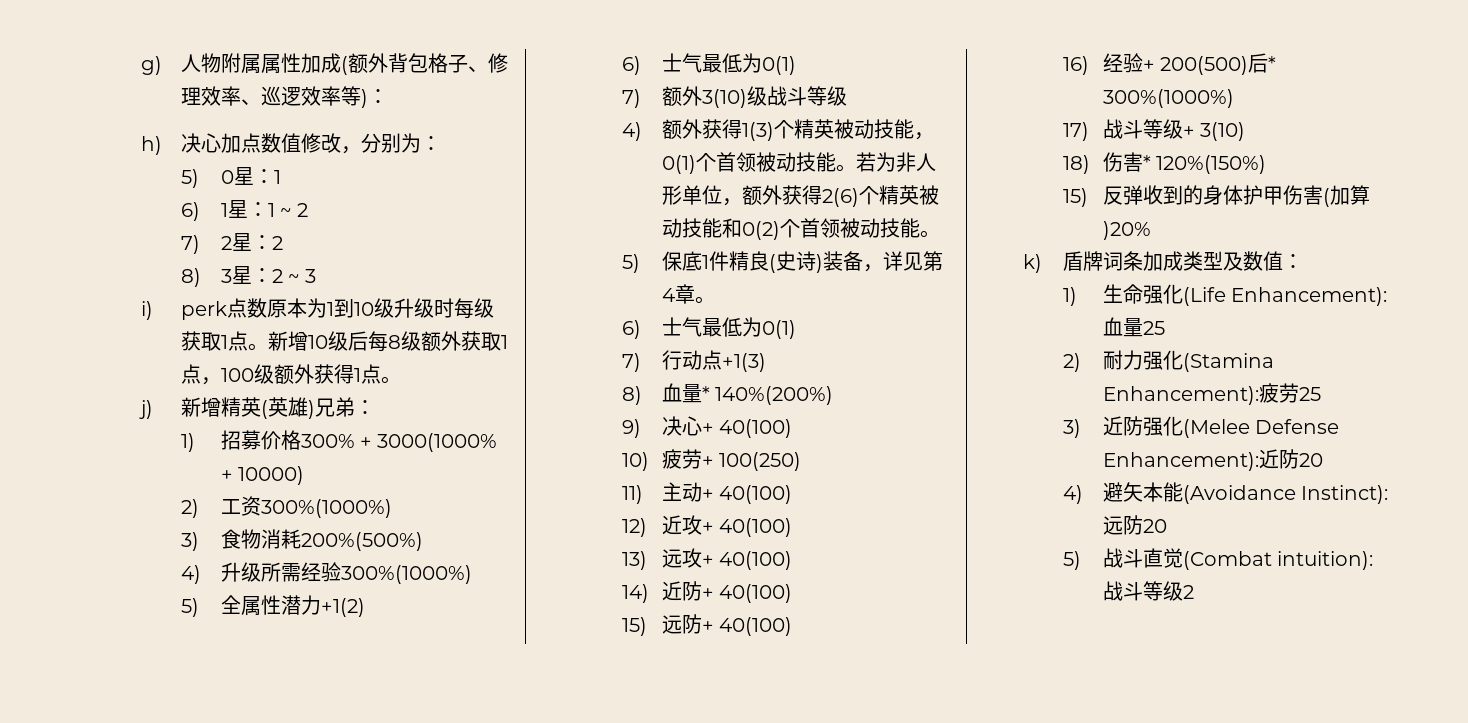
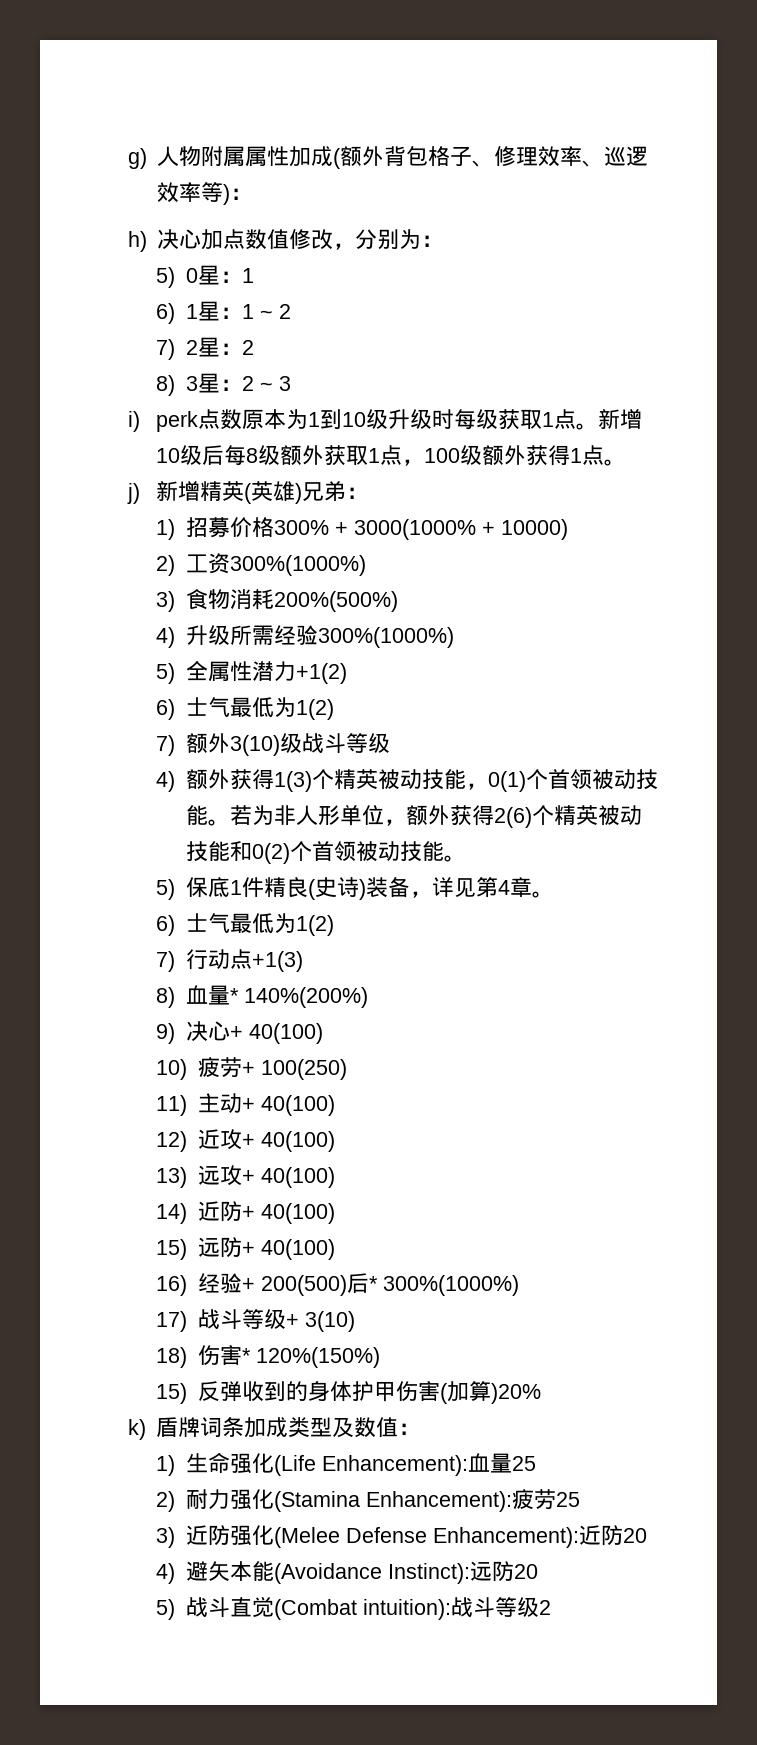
[761,56,796,75] 0(1) -> [295,699,334,720] 1(2)
[761,320,796,339] 0(1) -> [295,915,334,936] 1(2)

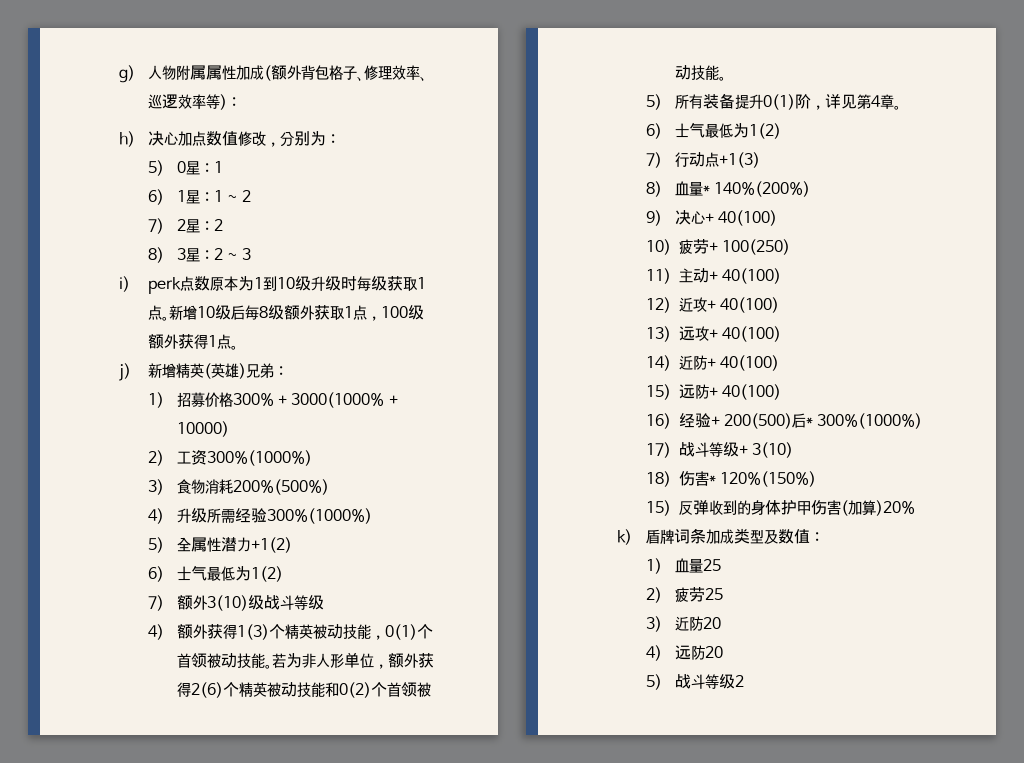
[185,877,410,900] 保底1件精良(史诗)装备 -> [674,93,811,110] 所有装备提升0(1)阶
[185,1452,468,1476] 生命强化(Life Enhancement): -> (662, 566) none
[185,1489,512,1512] 耐力强化(Stamina Enhancement): -> (662, 595) none
[229,1525,647,1548] [156,1561,470,1584] 强化(Melee Defense Enhancement):近防20 // 4)避矢本能(Avoidance Instinct): -> [702,617,721,629] [645,645,662,661] 20 // 4)
[229,1597,495,1620] 直觉(Combat intuition):战斗 -> (705, 681) none

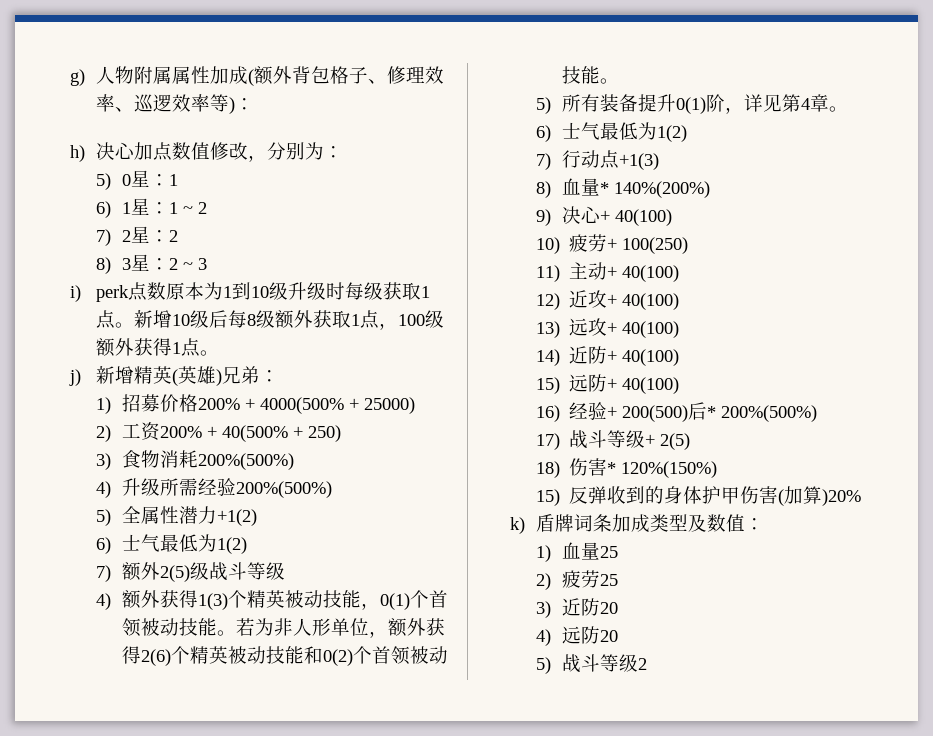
[232,392,398,408] [176,421,229,437] [147,450,312,466] 300% + 3000(1000% + 10000) // 2)工资300%(1000%) -> [197,397,415,414] [95,422,341,442] 200% + 4000(500% + 25000) // 2)工资200% + 40(500% + 250)
[266,508,372,524] 300%(1000%) -> [235,481,332,498] 200%(500%)
[206,595,248,611] 3(10) -> [159,565,190,582] 2(5)
[817,413,923,429] 300%(1000%) -> [720,405,817,422] 200%(500%)
[752,442,794,458] 3(10) -> [659,433,690,450] 2(5)

